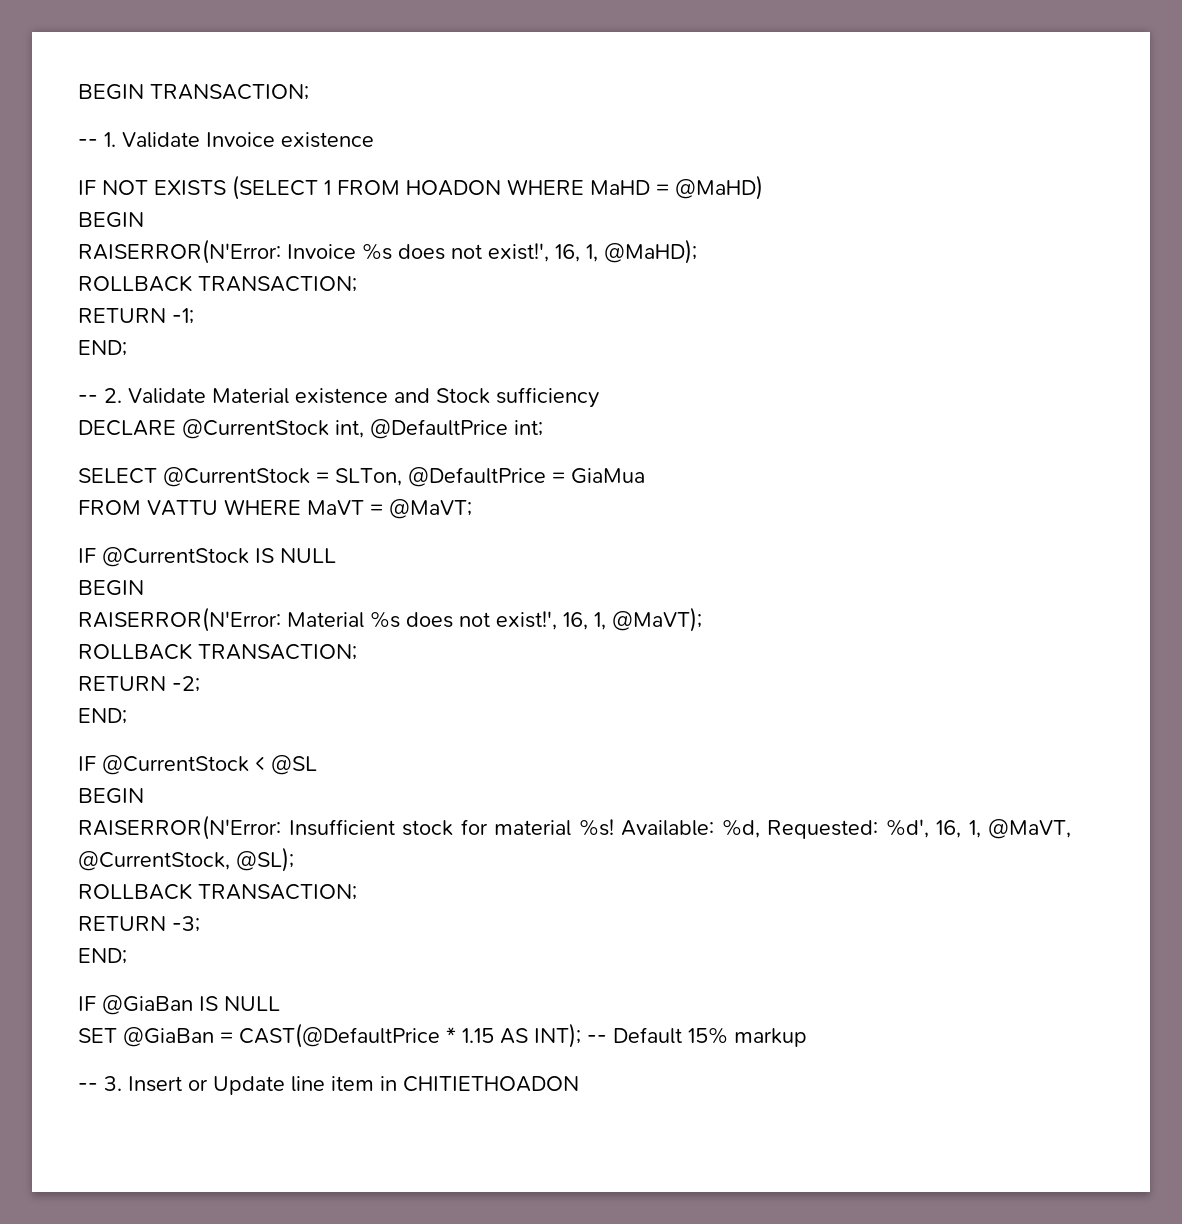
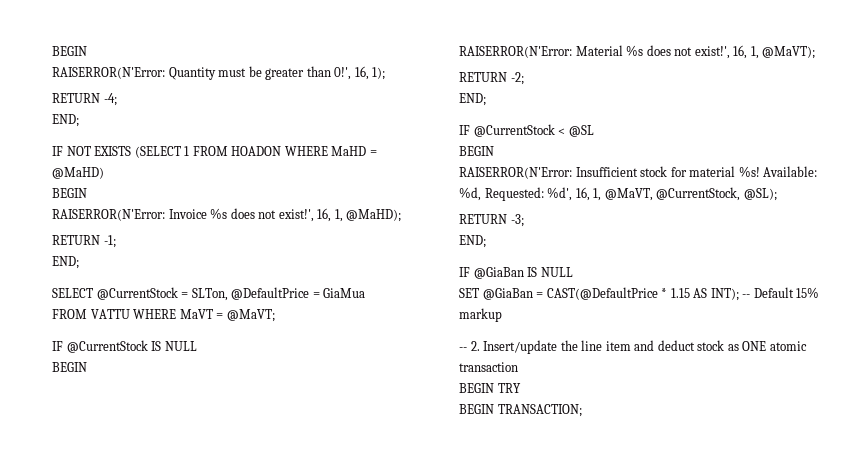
[78,84,309,100] [78,132,374,148] BEGIN TRANSACTION; // -- 1. Validate Invoice existence -> [52,46,87,56] [52,66,386,80] [52,93,117,106] [52,114,79,127] BEGIN // RAISERROR(N'Error: Quantity must be greater than 0!', 16, 1); // RETURN -4; // END;
[78,275,357,292] // ROLLBACK TRANSACTION; -> (402, 215) none
[78,387,599,408] [78,419,543,439] // -- 2. Validate Material existence and Stock sufficiency // DECLARE @CurrentStock int, @DefaultPrice int; -> (79, 262) none
[78,643,357,660] // ROLLBACK TRANSACTION; -> (816, 52) none
[78,883,357,900] // ROLLBACK TRANSACTION; -> (777, 194) none
[104,1076,579,1095] 3. Insert or Update line item in CHITIETHOADON -> [470,340,807,354] [459,362,518,372] [459,383,521,393] [459,404,582,417] 2. Insert/update the line item and deduct stock as ONE atomic transaction // BEGIN TRY // BEGIN TRANSACTION;

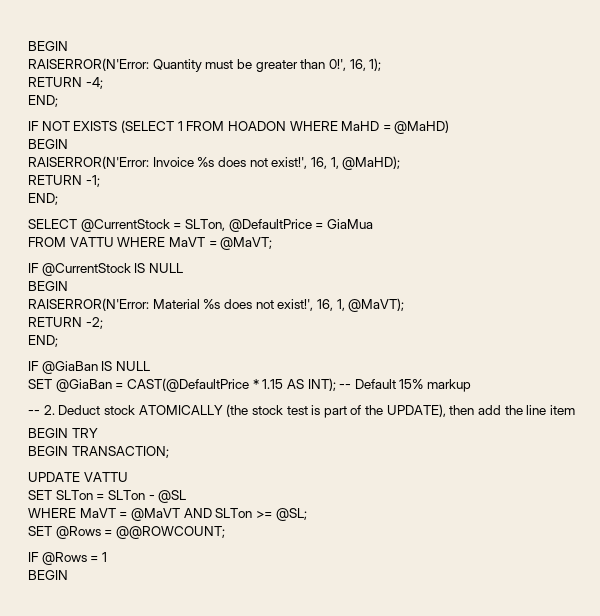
[459,124,594,137] [459,146,494,156] [459,166,818,179] [459,187,777,201] [459,214,524,227] [459,235,486,248] // IF @CurrentStock < @SL // BEGIN // RAISERROR(N'Error: Insufficient stock for material %s! Available: %d, Requested: %d', 16, 1, @MaVT, @CurrentStock, @SL); // RETURN -3; // END; -> (58, 341) none
[483,340,807,354] [459,362,518,372] [459,383,521,393] [459,404,582,417] Insert/update the line item and deduct stock as ONE atomic transaction // BEGIN TRY // BEGIN TRANSACTION; -> [58,404,575,418] [28,428,98,438] [28,446,169,458] [28,472,128,482] [28,490,187,503] [28,508,307,521] [28,526,225,539] [28,552,107,565] [28,570,68,580] Deduct stock ATOMICALLY (the stock test is part of the UPDATE), then add the line item // BEGIN TRY // BEGIN TRANSACTION; // UPDATE VATTU // SET SLTon = SLTon - @SL // WHERE MaVT = @MaVT AND SLTon >= @SL; // SET @Rows = @@ROWCOUNT; // IF @Rows = 1 // BEGIN

